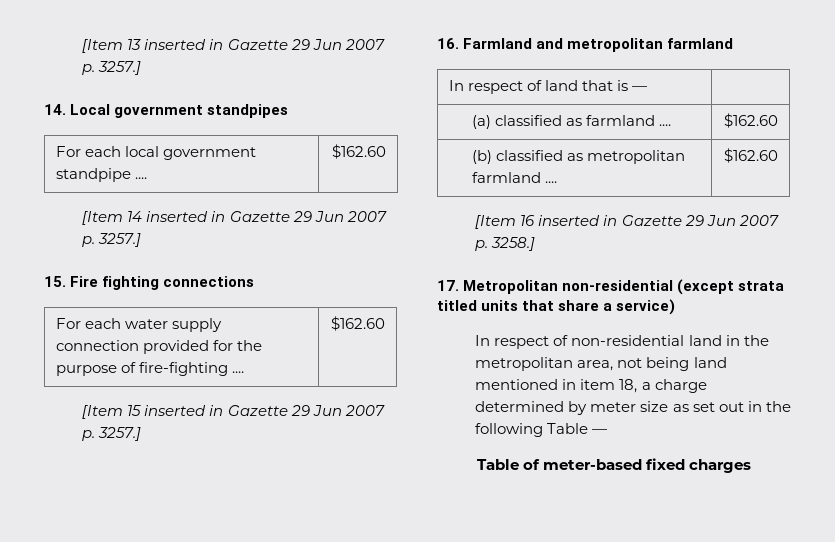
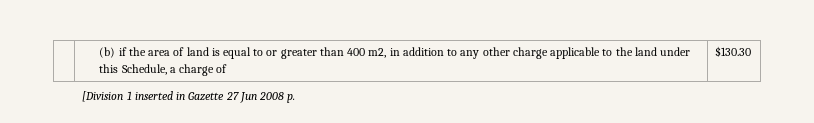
[82,39,385,53] [82,61,142,75] [44,104,289,118] [55,146,256,160] [55,168,147,182] [332,144,387,159] [82,211,387,225] [82,233,142,247] [44,276,255,290] [55,318,222,332] [55,340,262,354] [55,362,244,376] [331,316,386,331] [82,405,385,419] [82,427,142,441] [437,38,734,52] [448,80,647,94] [471,115,671,129] [724,113,779,128] [471,150,685,164] [471,172,557,183] [724,148,779,163] [475,215,779,229] [475,237,536,251] [437,279,785,295] [437,299,676,315] [475,335,769,349] [475,357,727,371] [475,379,707,393] [475,401,791,415] [475,423,608,437] [476,458,752,473] [Item 13 inserted in Gazette 29 Jun 2007 p. 3257.] // 14. Local government standpipes // For each local government standpipe .... | $162.60 // [Item 14 inserted in Gazette 29 Jun 2007 p. 3257.] // 15. Fire fighting connections // For each water supply connection provided for the purpose of fire-fighting .... | $162.60 // [Item 15 inserted in Gazette 29 Jun 2007 p. 3257.] // 16. Farmland and metropolitan farmland // In respect of land that is — | // (a) classified as farmland .... | $162.60 // (b) classified as metropolitan farmland .... | $162.60 // [Item 16 inserted in Gazette 29 Jun 2007 p. 3258.] // 17. Metropolitan non-residential (except strata titled units that share a service) // In respect of non-residential land in the metropolitan area, not being land mentioned in item 18, a charge determined by meter size as set out in the following Table — // Table of meter-based fixed charges -> [99,47,691,59] [99,64,228,76] [714,46,751,57] [82,91,296,103] | (b) if the area of land is equal to or greater than 400 m2, in addition to any other charge applicable to the land under this Schedule, a charge of | $130.30 // [Division 1 inserted in Gazette 27 Jun 2008 p.

